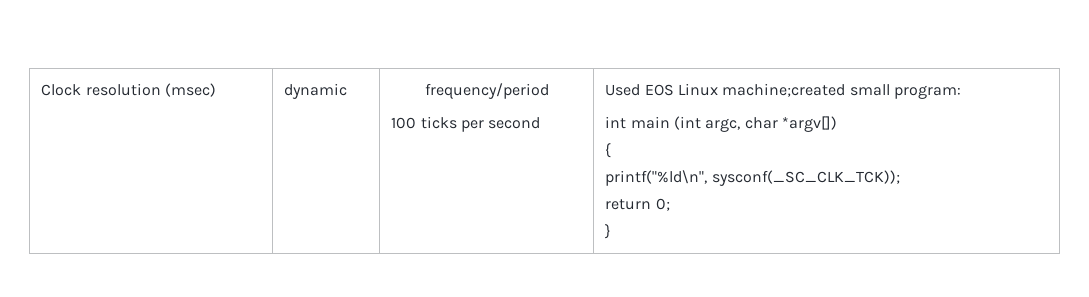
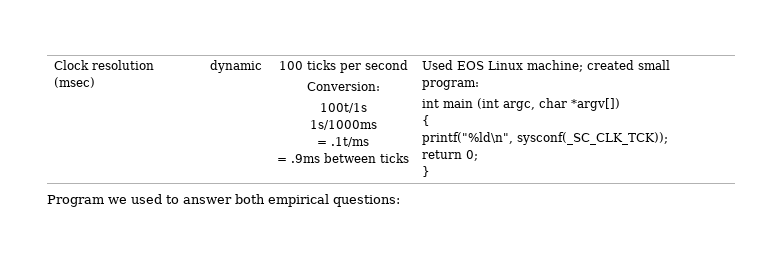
[424,83,549,99] frequency/period // -> (262, 66) none
(541, 123) none -> [306,82,380,91] [319,103,367,113] [309,120,377,130] [317,137,369,147] [277,153,409,163] // Conversion: // 100t/1s // 1s/1000ms // = .1t/ms // = .9ms between ticks
[722,83,846,97] machine;created -> [526,60,634,72] machine; created
(612, 231) none -> [47,194,400,207] // Program we used to answer both empirical questions:

